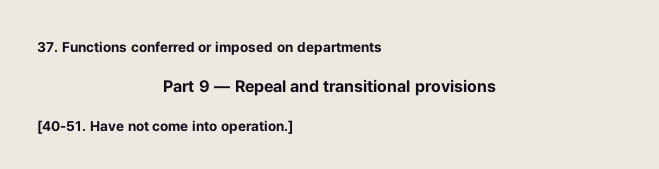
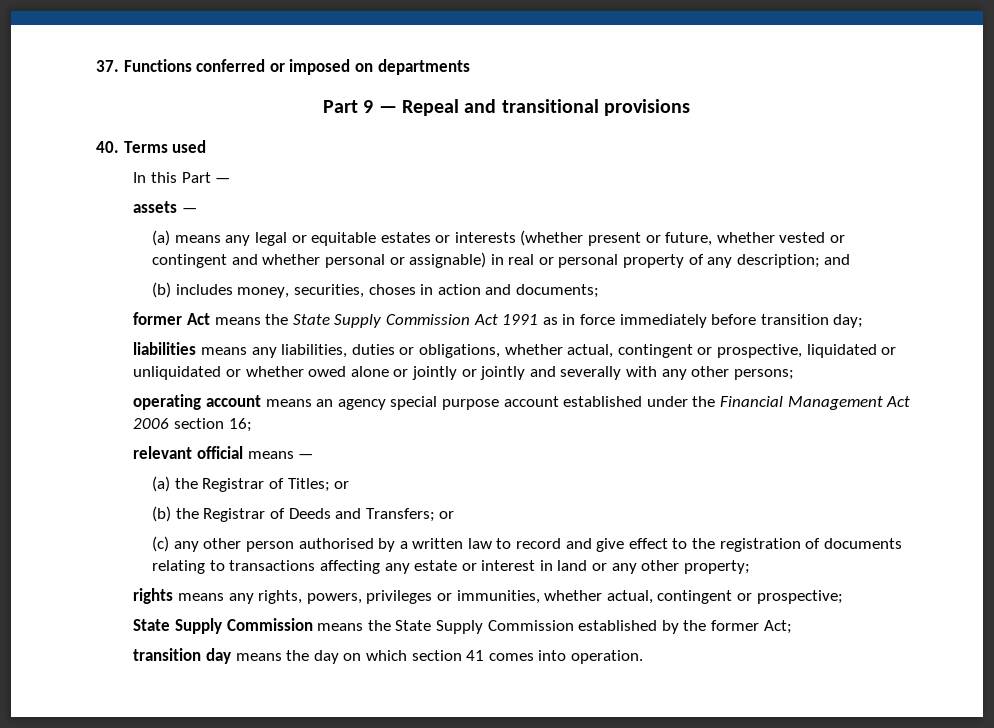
[37,120,293,134] [40-51. Have not come into operation.] -> [96,140,207,153] [133,172,231,183] [133,201,198,213] [152,230,845,246] [152,252,851,268] [152,282,599,298] [133,312,864,328] [133,342,897,358] [133,366,794,380] [133,394,911,410] [133,418,252,432] [133,446,314,459] [152,476,350,492] [152,506,455,522] [152,536,902,552] [152,560,750,574] [133,588,843,604] [133,618,792,634] [133,648,643,664] 40. Terms used // In this Part — // assets — // (a) means any legal or equitable estates or interests (whether present or future, whether vested or contingent and whether personal or assignable) in real or personal property of any description; and // (b) includes money, securities, choses in action and documents; // former Act means the State Supply Commission Act 1991 as in force immediately before transition day; // liabilities means any liabilities, duties or obligations, whether actual, contingent or prospective, liquidated or unliquidated or whether owed alone or jointly or jointly and severally with any other persons; // operating account means an agency special purpose account established under the Financial Management Act 2006 section 16; // relevant official means — // (a) the Registrar of Titles; or // (b) the Registrar of Deeds and Transfers; or // (c) any other person authorised by a written law to record and give effect to the registration of documents relating to transactions affecting any estate or interest in land or any other property; // rights means any rights, powers, privileges or immunities, whether actual, contingent or prospective; // State Supply Commission means the State Supply Commission established by the former Act; // transition day means the day on which section 41 comes into operation.

